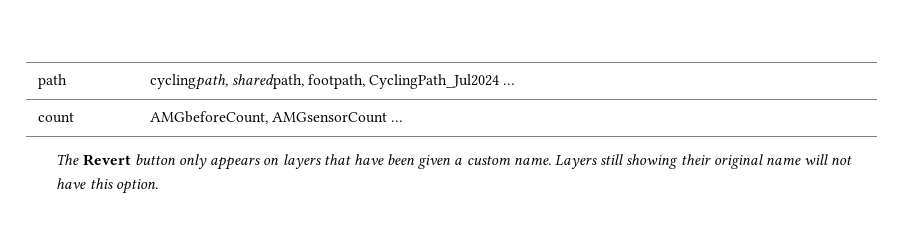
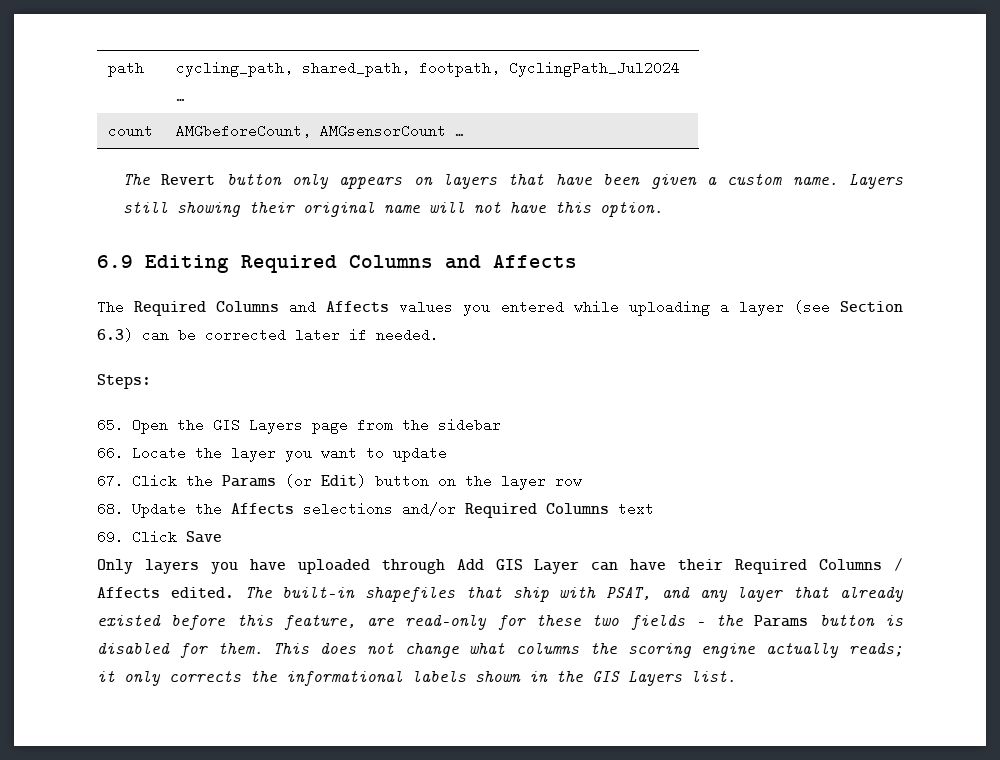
[149,74,304,90] cyclingpath, sharedpath, -> [176,61,411,77] cycling_path, shared_path,
(158, 186) none -> [97,255,577,273] [97,300,904,316] [97,328,439,342] [97,374,151,389] [97,418,502,434] [97,446,448,462] [97,474,583,490] [97,502,655,518] [97,530,223,544] [97,558,904,574] [97,586,904,602] [97,614,904,630] [97,642,903,658] [97,670,736,686] // 6.9 Editing Required Columns and Affects // The Required Columns and Affects values you entered while uploading a layer (see Section 6.3) can be corrected later if needed. // Steps: // 65. Open the GIS Layers page from the sidebar // 66. Locate the layer you want to update // 67. Click the Params (or Edit) button on the layer row // 68. Update the Affects selections and/or Required Columns text // 69. Click Save // Only layers you have uploaded through Add GIS Layer can have their Required Columns / Affects edited. The built-in shapefiles that ship with PSAT, and any layer that already existed before this feature, are read-only for these two fields — the Params button is disabled for them. This does not change what columns the scoring engine actually reads; it only corrects the informational labels shown in the GIS Layers list.

